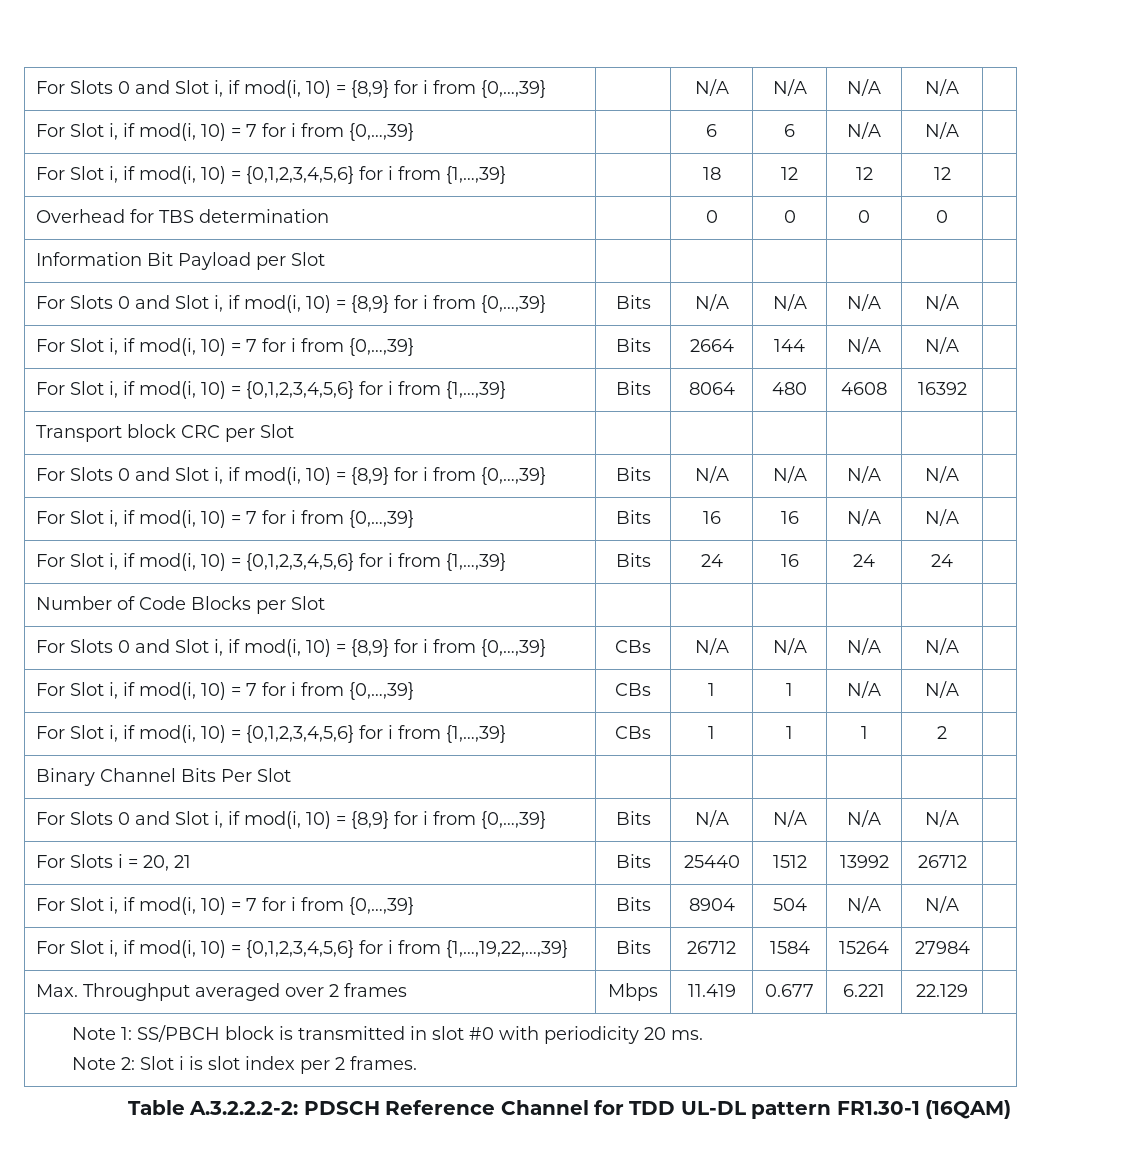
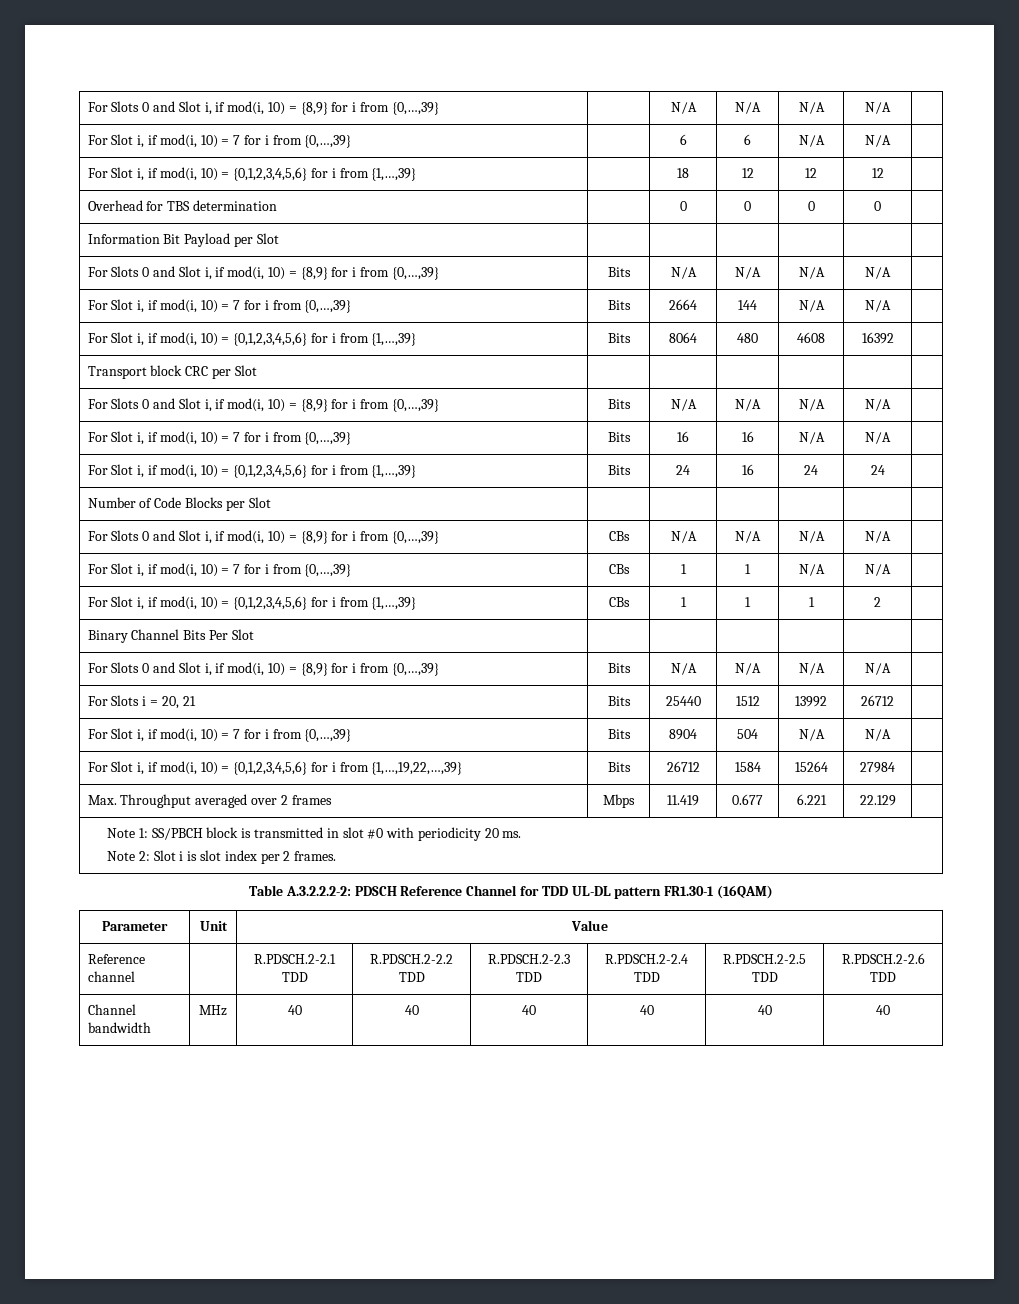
(1011, 1109) none -> [102,921,168,931] [199,921,228,931] [570,920,608,931] [87,954,145,964] [87,971,135,982] [254,954,336,964] [281,972,308,982] [370,954,453,964] [398,972,425,982] [488,954,570,964] [516,972,542,982] [605,954,688,964] [633,972,660,982] [723,954,806,964] [751,972,778,982] [841,953,925,964] [870,972,896,982] [87,1004,136,1015] [87,1022,151,1033] [199,1005,227,1016] [287,1005,302,1015] [404,1005,419,1015] [522,1005,536,1015] [639,1005,654,1015] [757,1005,772,1015] [876,1005,890,1015] // Parameter | Unit | Value // Reference channel | | R.PDSCH.2-2.1 TDD | R.PDSCH.2-2.2 TDD | R.PDSCH.2-2.3 TDD | R.PDSCH.2-2.4 TDD | R.PDSCH.2-2.5 TDD | R.PDSCH.2-2.6 TDD // Channel bandwidth | MHz | 40 | 40 | 40 | 40 | 40 | 40

